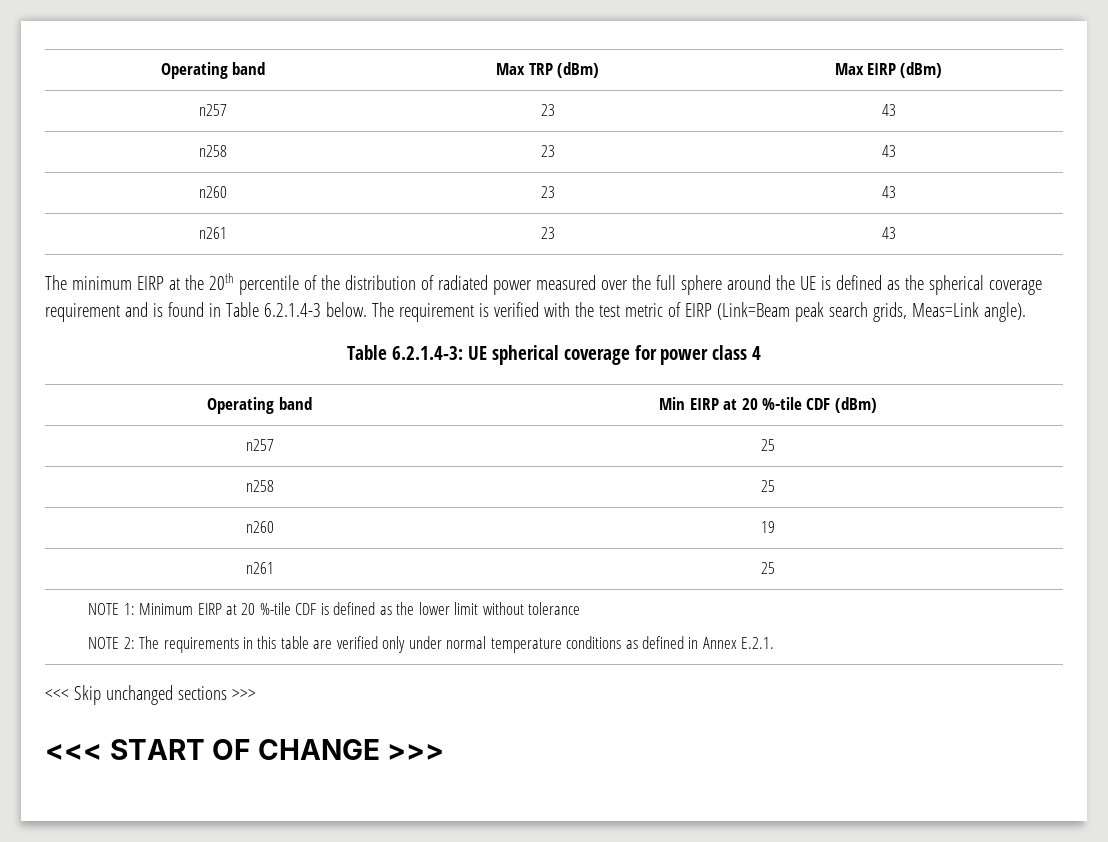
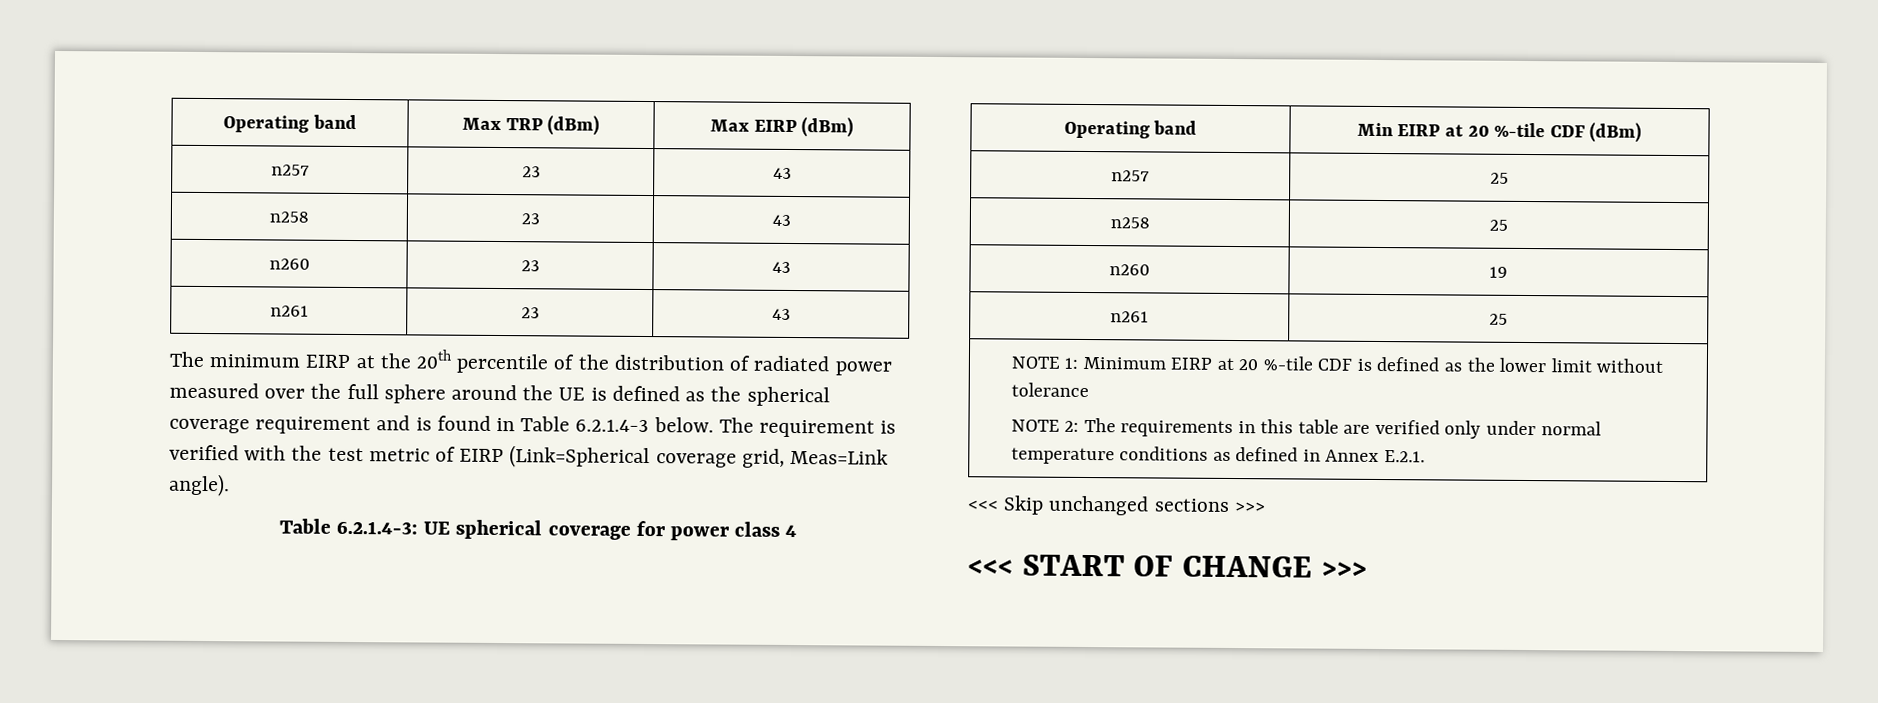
[716,302,907,322] (Link=Beam peak search grids, -> [509,445,785,469] (Link=Spherical coverage grid,

